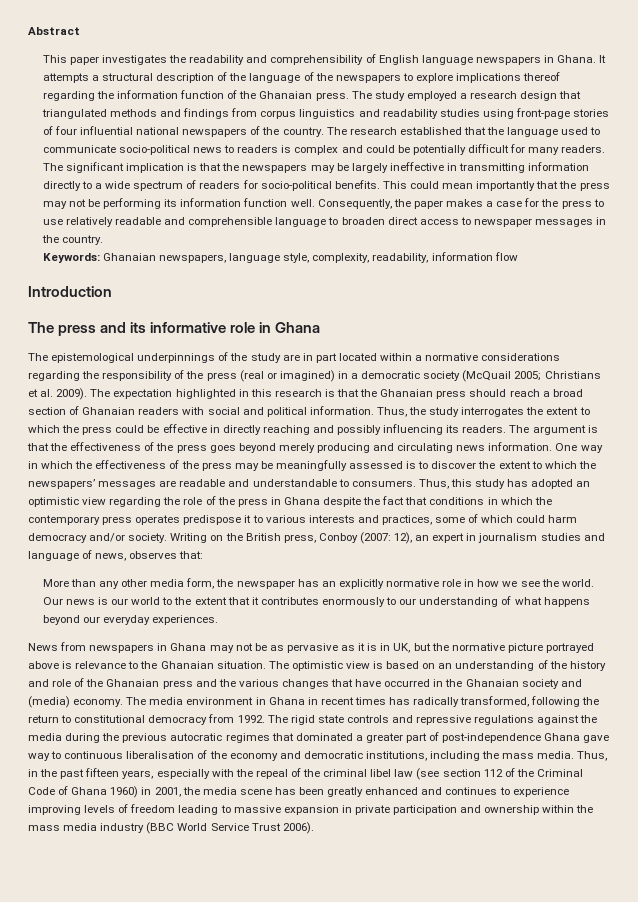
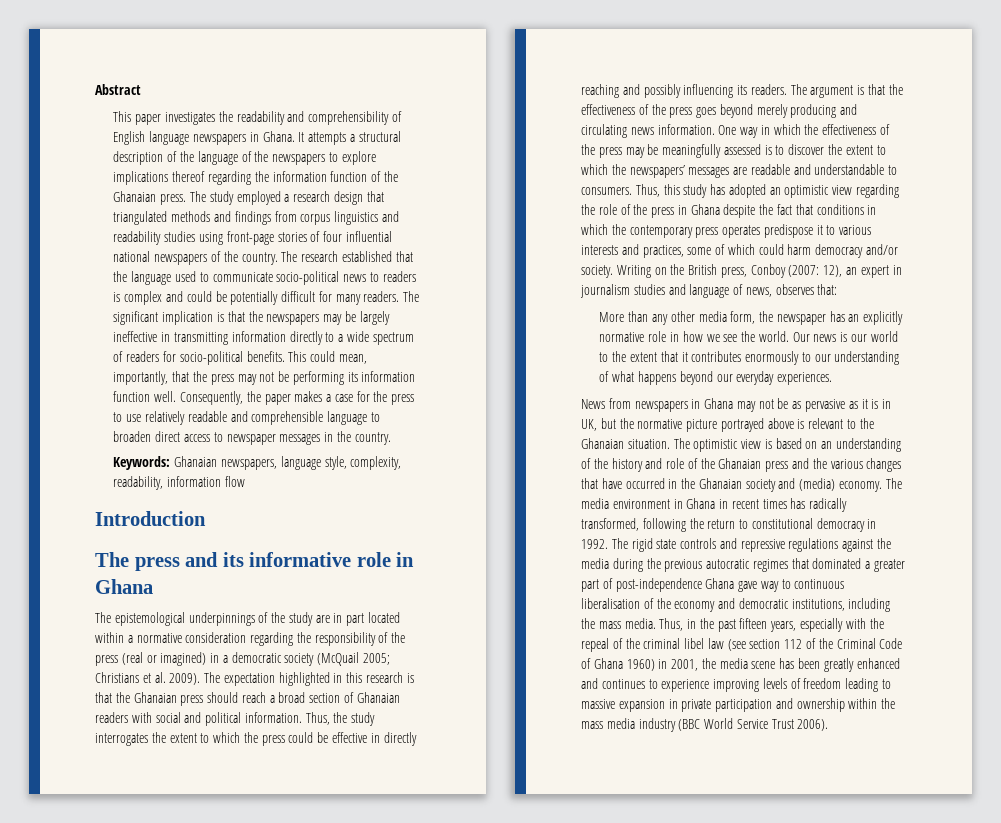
[442,181,536,191] mean importantly -> [338,354,367,364] [113,371,169,385] mean, importantly,
[481,353,561,361] considerations -> [185,632,247,643] consideration
[75,661,127,669] relevance -> [808,418,844,429] relevant
[208,714,235,723] from -> [867,519,877,529] in

